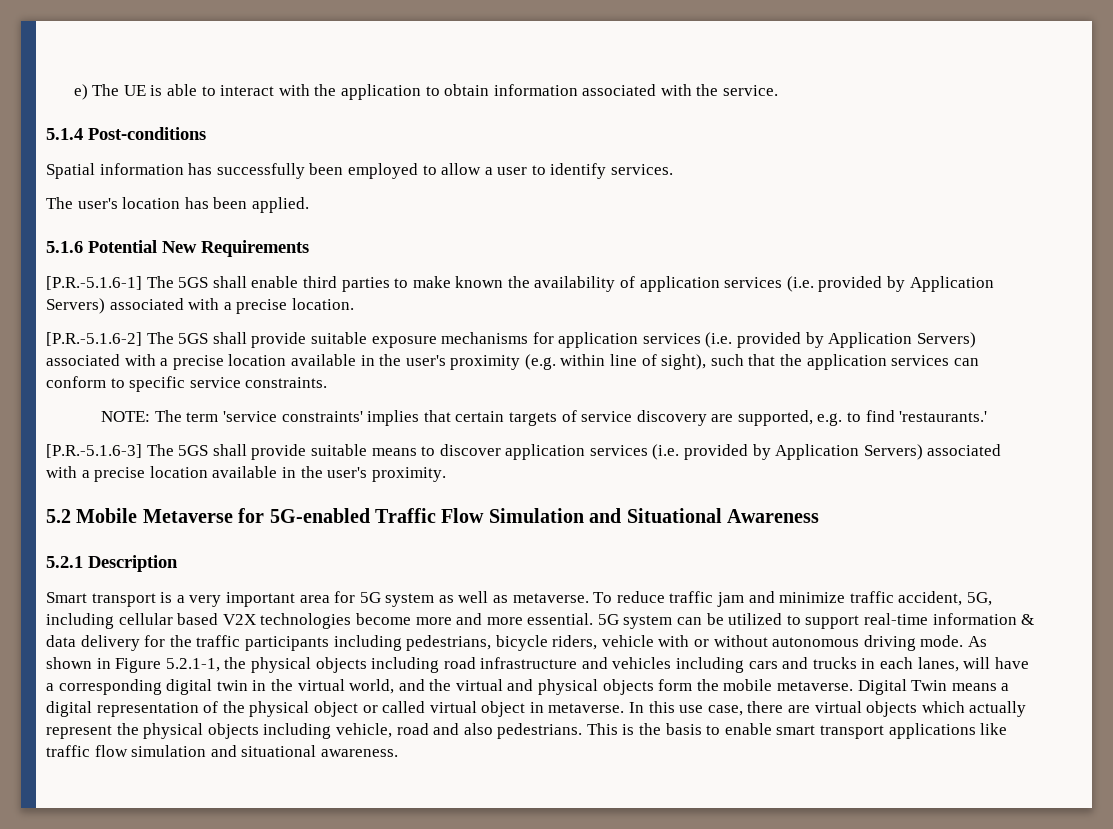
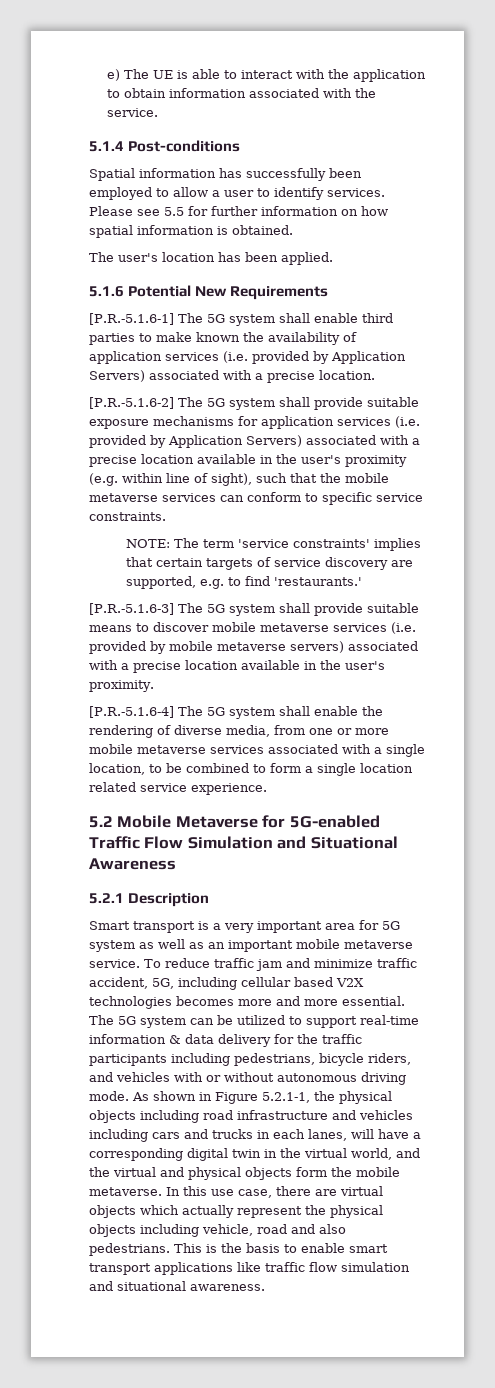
(674, 169) none -> [89,206,388,216] [89,225,293,238] Please see 5.5 for further information on how spatial information is obtained.
[178,277,209,288] 5GS -> [206,314,275,326] 5G system
[178,333,209,344] 5GS -> [206,398,275,410] 5G system
[806,354,887,370] application -> [345,473,389,483] [89,493,158,502] mobile metaverse
[178,445,209,456] 5GS -> [206,604,275,616] 5G system
[505,444,923,460] application services (i.e. provided by Application Servers) -> [212,622,416,634] [89,641,344,654] mobile metaverse services (i.e. provided by mobile metaverse servers)
(446, 474) none -> [89,706,383,719] [89,725,389,738] [89,744,425,757] [89,763,413,776] [89,782,267,795] // [P.R.-5.1.6-4] The 5G system shall enable the rendering of diverse media, from one or more mobile metaverse services associated with a single location, to be combined to form a single location related service experience.
[512,593,589,603] metaverse. -> [208,939,413,952] [89,959,140,968] an important mobile metaverse service.
[355,613,411,625] become -> [176,996,234,1006] becomes
(594, 619) none -> [89,1015,114,1025] The
[601,635,654,647] vehicle -> [89,1072,170,1082] and vehicles
[857,679,1010,695] [46,701,625,717] Digital Twin means a digital representation of the physical object or called virtual object in metaverse. -> (162, 1191) none

